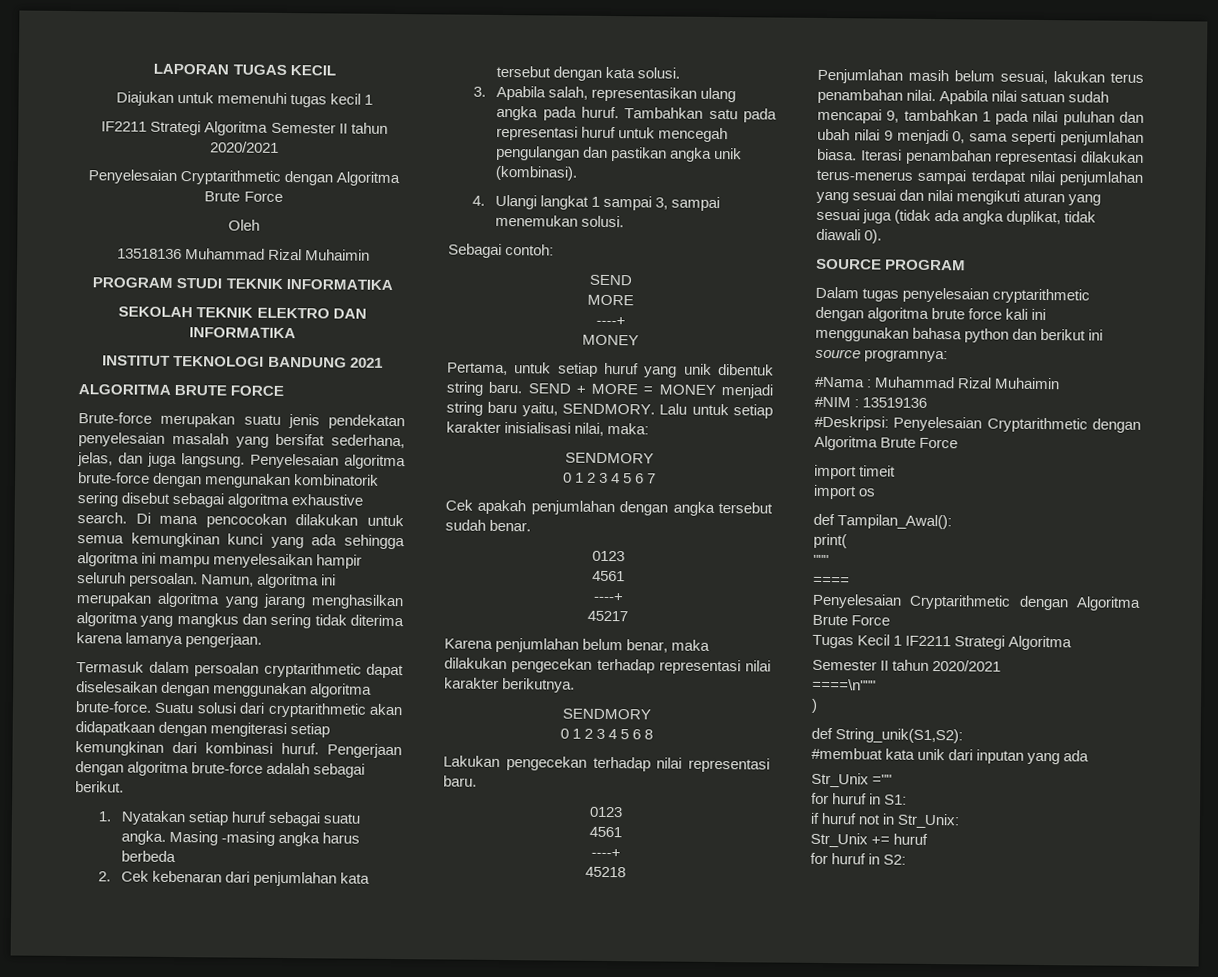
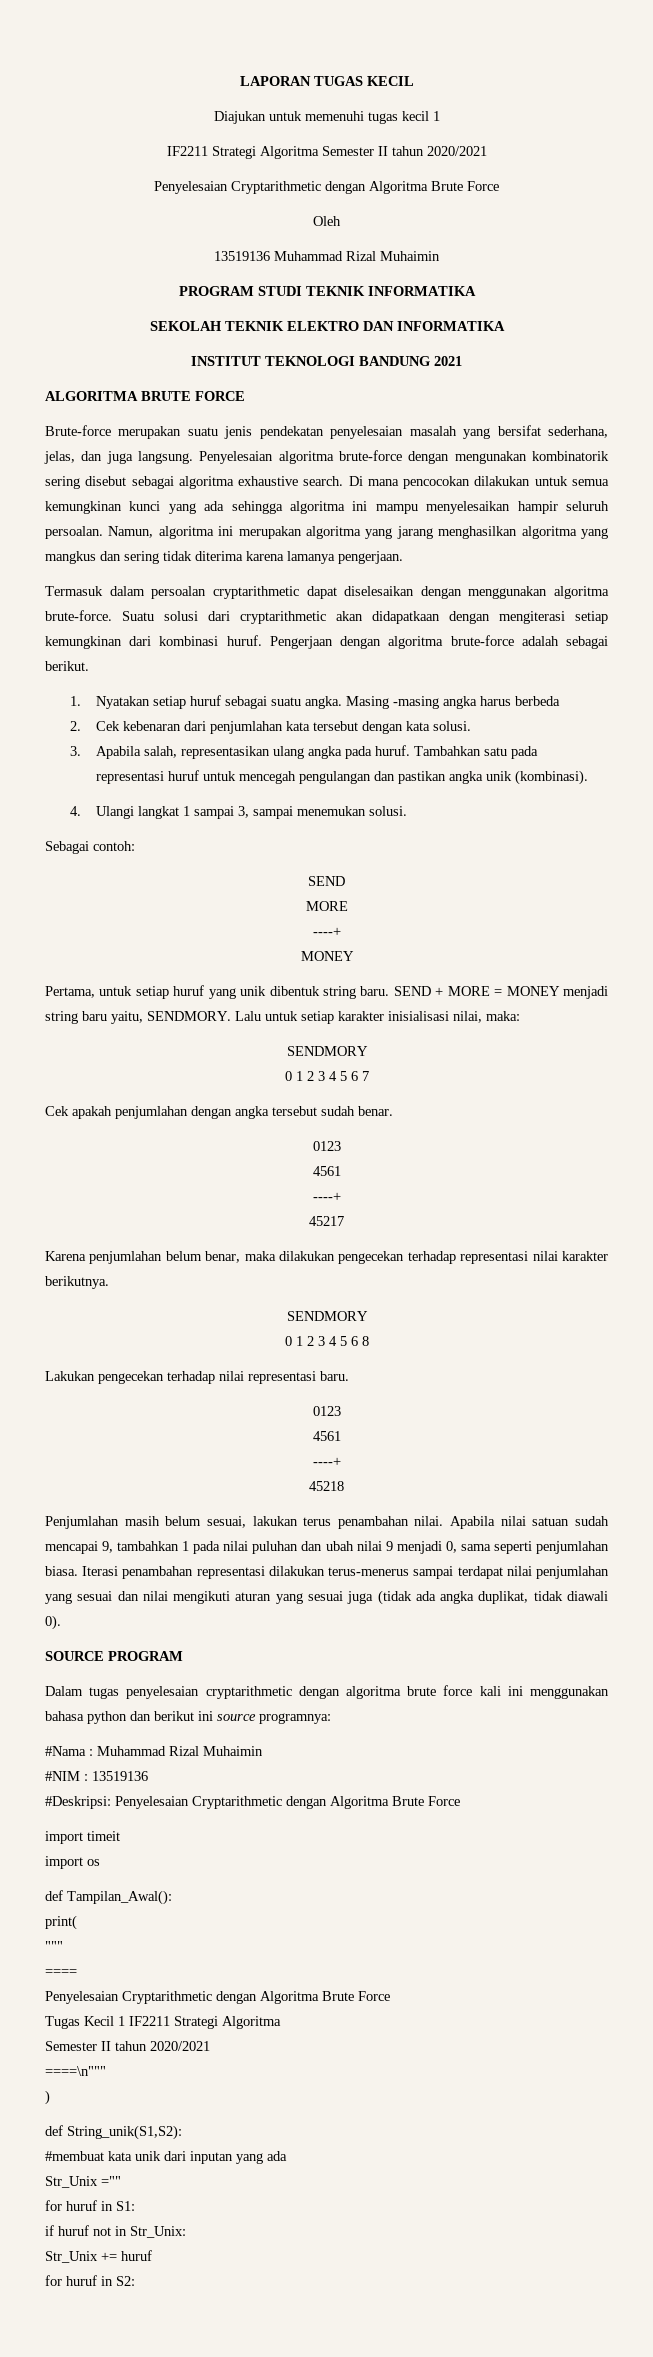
[116,248,182,260] 13518136 -> [214,251,270,261] 13519136

